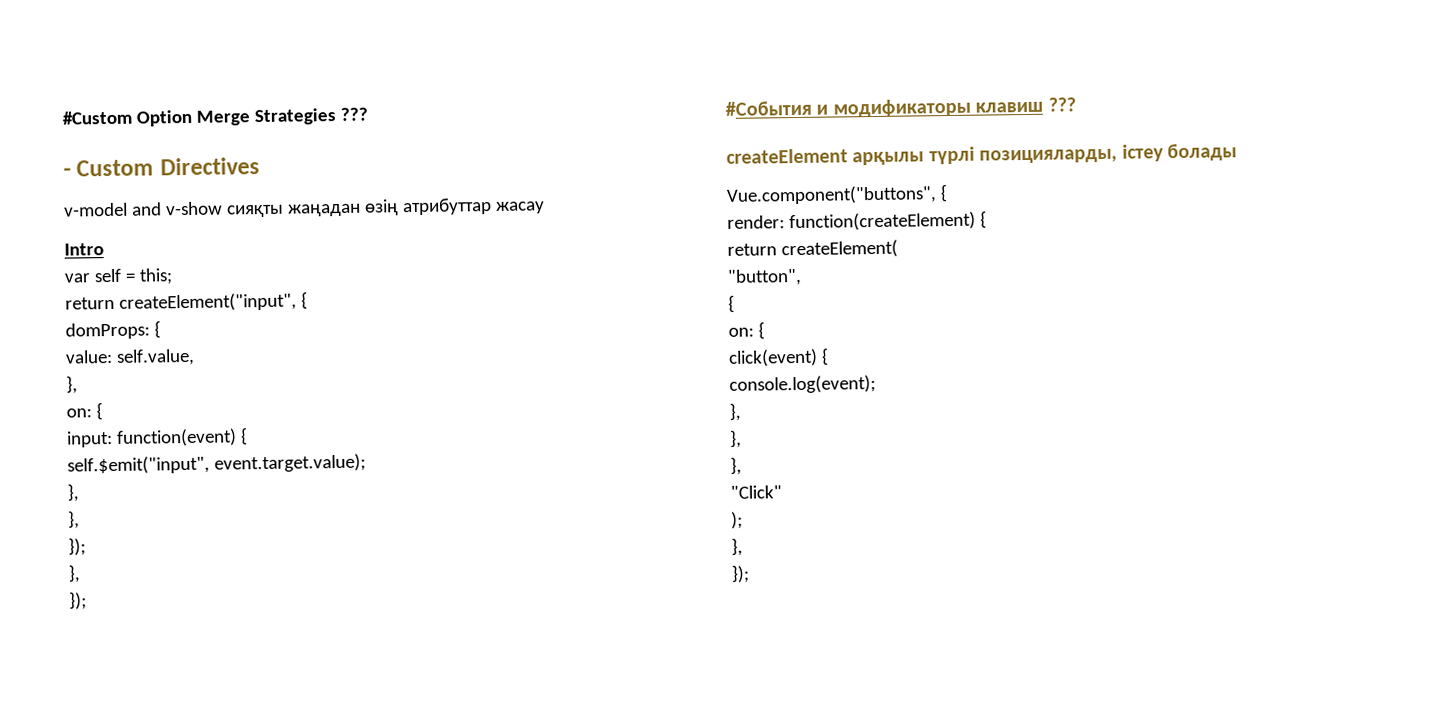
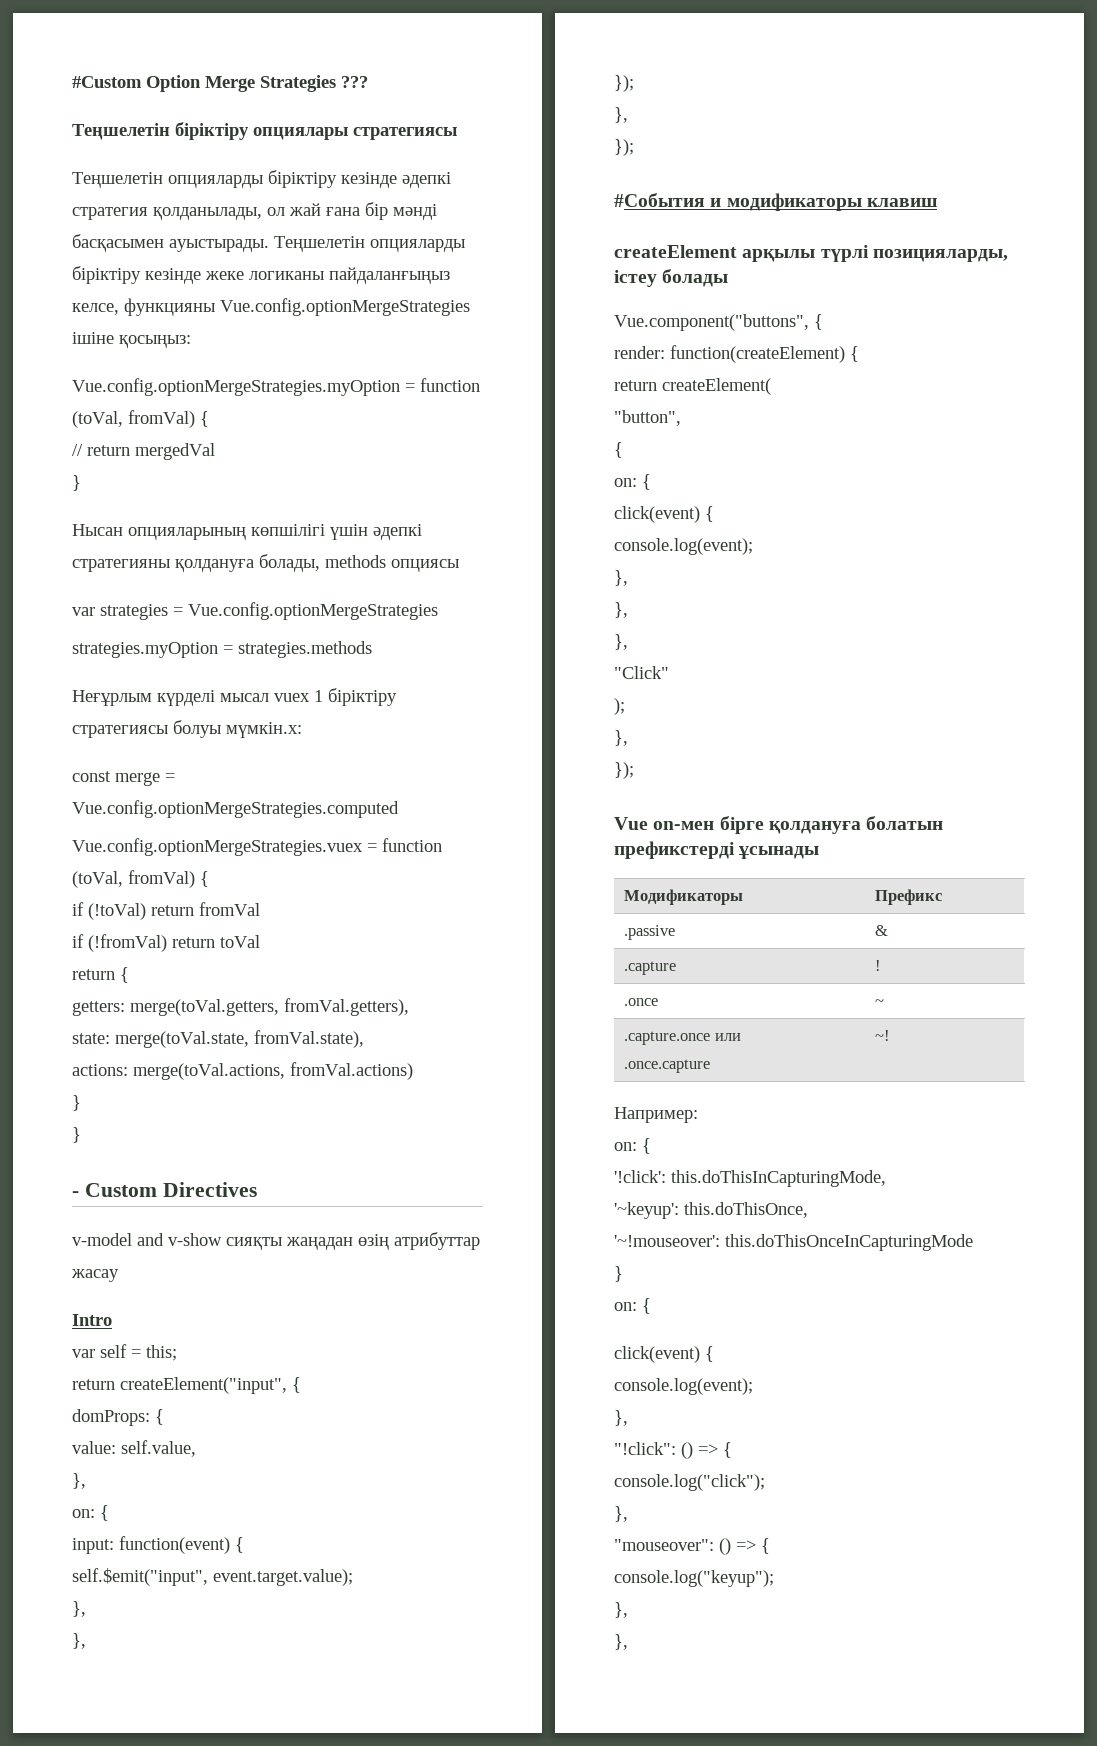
(368, 114) none -> [72,122,457,140] [72,170,451,188] [72,202,437,220] [72,234,465,252] [72,266,450,284] [72,298,470,316] [72,332,191,348] [72,378,480,396] [72,410,209,428] [72,443,215,460] [72,475,81,491] [72,524,422,540] [72,554,459,572] [72,602,438,620] [72,641,372,658] [72,688,397,706] [72,720,302,738] [72,771,175,786] [72,800,399,818] [72,838,442,856] [72,870,209,888] [72,902,260,920] [72,934,260,952] [72,967,129,983] [72,998,409,1016] [72,1030,364,1048] [72,1062,413,1080] [72,1095,81,1111] [72,1127,81,1143] // Теңшелетін біріктіру опциялары стратегиясы // Теңшелетін опцияларды біріктіру кезінде әдепкі стратегия қолданылады, ол жай ғана бір мәнді басқасымен ауыстырады. Теңшелетін опцияларды біріктіру кезінде жеке логиканы пайдаланғыңыз келсе, функцияны Vue.config.optionMergeStrategies ішіне қосыңыз: // Vue.config.optionMergeStrategies.myOption = function (toVal, fromVal) { // // return mergedVal // } // Нысан опцияларының көпшілігі үшін әдепкі стратегияны қолдануға болады, methods опциясы // var strategies = Vue.config.optionMergeStrategies // strategies.myOption = strategies.methods // Неғұрлым күрделі мысал vuex 1 біріктіру стратегиясы болуы мүмкін.x: // const merge = Vue.config.optionMergeStrategies.computed // Vue.config.optionMergeStrategies.vuex = function (toVal, fromVal) { // if (!toVal) return fromVal // if (!fromVal) return toVal // return { // getters: merge(toVal.getters, fromVal.getters), // state: merge(toVal.state, fromVal.state), // actions: merge(toVal.actions, fromVal.actions) // } // }
[1047,97,1076,112] ??? -> (937, 202) none
(750, 573) none -> [614,816,944,834] [614,841,820,859] [624,889,744,905] [875,889,943,905] [624,925,676,940] [875,925,889,936] [624,961,677,975] [875,960,882,971] [624,998,659,1006] [875,999,885,1006] [624,1031,741,1045] [624,1059,711,1073] [875,1030,891,1041] [614,1107,698,1123] [614,1138,651,1154] [614,1170,886,1187] [614,1202,808,1219] [614,1234,973,1251] [614,1266,623,1282] [614,1298,651,1314] [614,1346,714,1363] [614,1378,753,1395] [614,1410,628,1426] [614,1442,732,1459] [614,1474,765,1491] [614,1506,628,1522] [614,1538,770,1555] [614,1570,774,1587] [614,1602,628,1618] [614,1634,628,1650] // Vue on-мен бірге қолдануға болатын префикстерді ұсынады // Модификаторы | Префикс // .passive | & // .capture | ! // .once | ~ // .capture.once или // .once.capture | ~! // Например: // on: { // '!click': this.doThisInCapturingMode, // '~keyup': this.doThisOnce, // '~!mouseover': this.doThisOnceInCapturingMode // } // on: { // click(event) { // console.log(event); // }, // "!click": () => { // console.log("click"); // }, // "mouseover": () => { // console.log("keyup"); // }, // },

